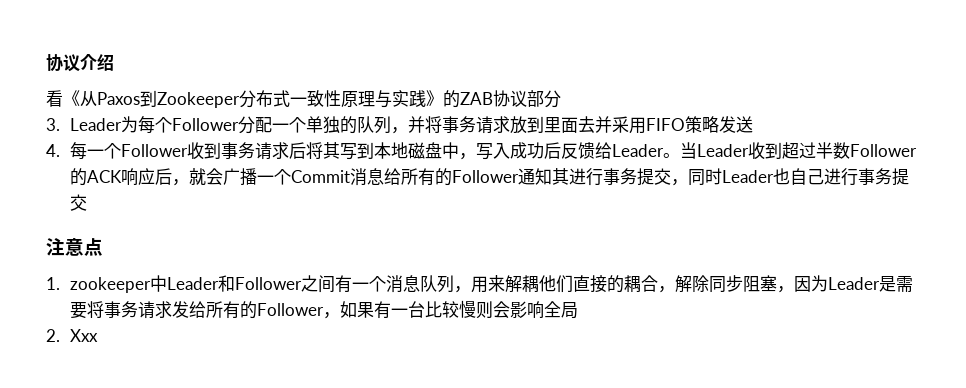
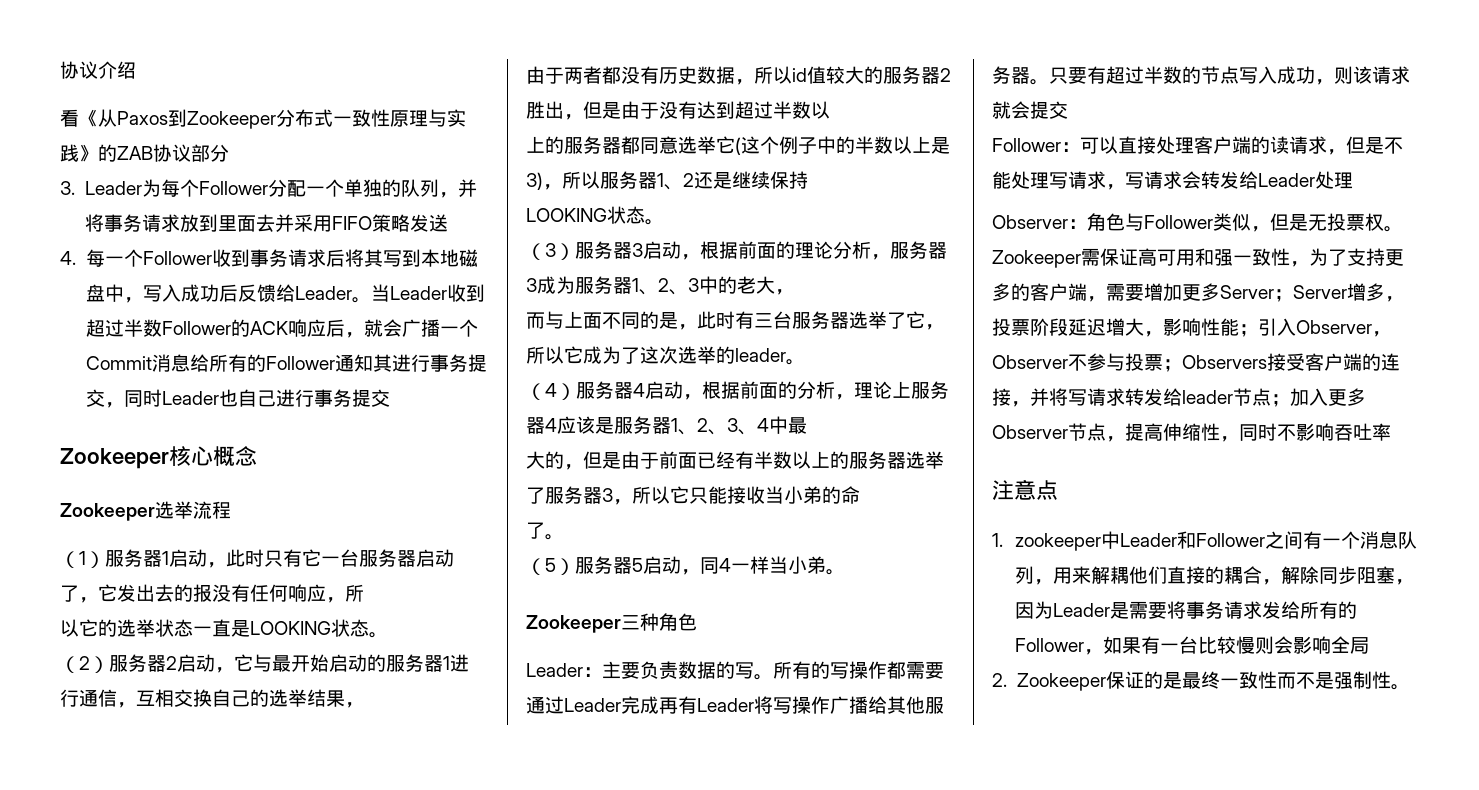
(87, 202) none -> [60,446,257,469] [60,501,231,521] [60,549,454,568] [60,584,364,603] [60,619,388,638] [60,654,469,673] [60,689,364,708] [526,66,951,85] [526,101,830,120] [526,136,950,155] [526,171,808,190] [526,206,664,225] [526,241,947,260] [526,276,794,295] [526,311,944,330] [526,346,805,365] [526,381,949,400] [526,416,807,435] [526,451,944,470] [526,486,860,505] [526,522,564,540] [526,556,845,575] [526,613,697,633] [526,661,944,680] [526,696,944,714] [992,66,1410,85] [992,101,1068,119] [992,136,1403,155] [992,171,1353,190] [992,213,1403,232] [992,248,1404,268] [992,283,1404,302] [992,318,1391,337] [992,353,1400,372] [992,388,1366,407] [992,423,1391,442] // Zookeeper核心概念 // Zookeeper选举流程 // （1）服务器1启动，此时只有它一台服务器启动了，它发出去的报没有任何响应，所 // 以它的选举状态一直是LOOKING状态。 // （2）服务器2启动，它与最开始启动的服务器1进行通信，互相交换自己的选举结果， // 由于两者都没有历史数据，所以id值较大的服务器2胜出，但是由于没有达到超过半数以 // 上的服务器都同意选举它(这个例子中的半数以上是3)，所以服务器1、2还是继续保持 // LOOKING状态。 // （3）服务器3启动，根据前面的理论分析，服务器3成为服务器1、2、3中的老大， // 而与上面不同的是，此时有三台服务器选举了它，所以它成为了这次选举的leader。 // （4）服务器4启动，根据前面的分析，理论上服务器4应该是服务器1、2、3、4中最 // 大的，但是由于前面已经有半数以上的服务器选举了服务器3，所以它只能接收当小弟的命 // 了。 // （5）服务器5启动，同4一样当小弟。 // Zookeeper三种角色 // Leader：主要负责数据的写。所有的写操作都需要通过Leader完成再有Leader将写操作广播给其他服务器。只要有超过半数的节点写入成功，则该请求就会提交 // Follower：可以直接处理客户端的读请求，但是不能处理写请求，写请求会转发给Leader处理 // Observer：角色与Follower类似，但是无投票权。Zookeeper需保证高可用和强一致性，为了支持更多的客户端，需要增加更多Server；Server增多，投票阶段延迟增大，影响性能；引入Observer，Observer不参与投票；Observers接受客户端的连接，并将写请求转发给leader节点；加入更多Observer节点，提高伸缩性，同时不影响吞吐率
[69,329,98,342] Xxx -> [1016,671,1410,691] Zookeeper保证的是最终一致性而不是强制性。

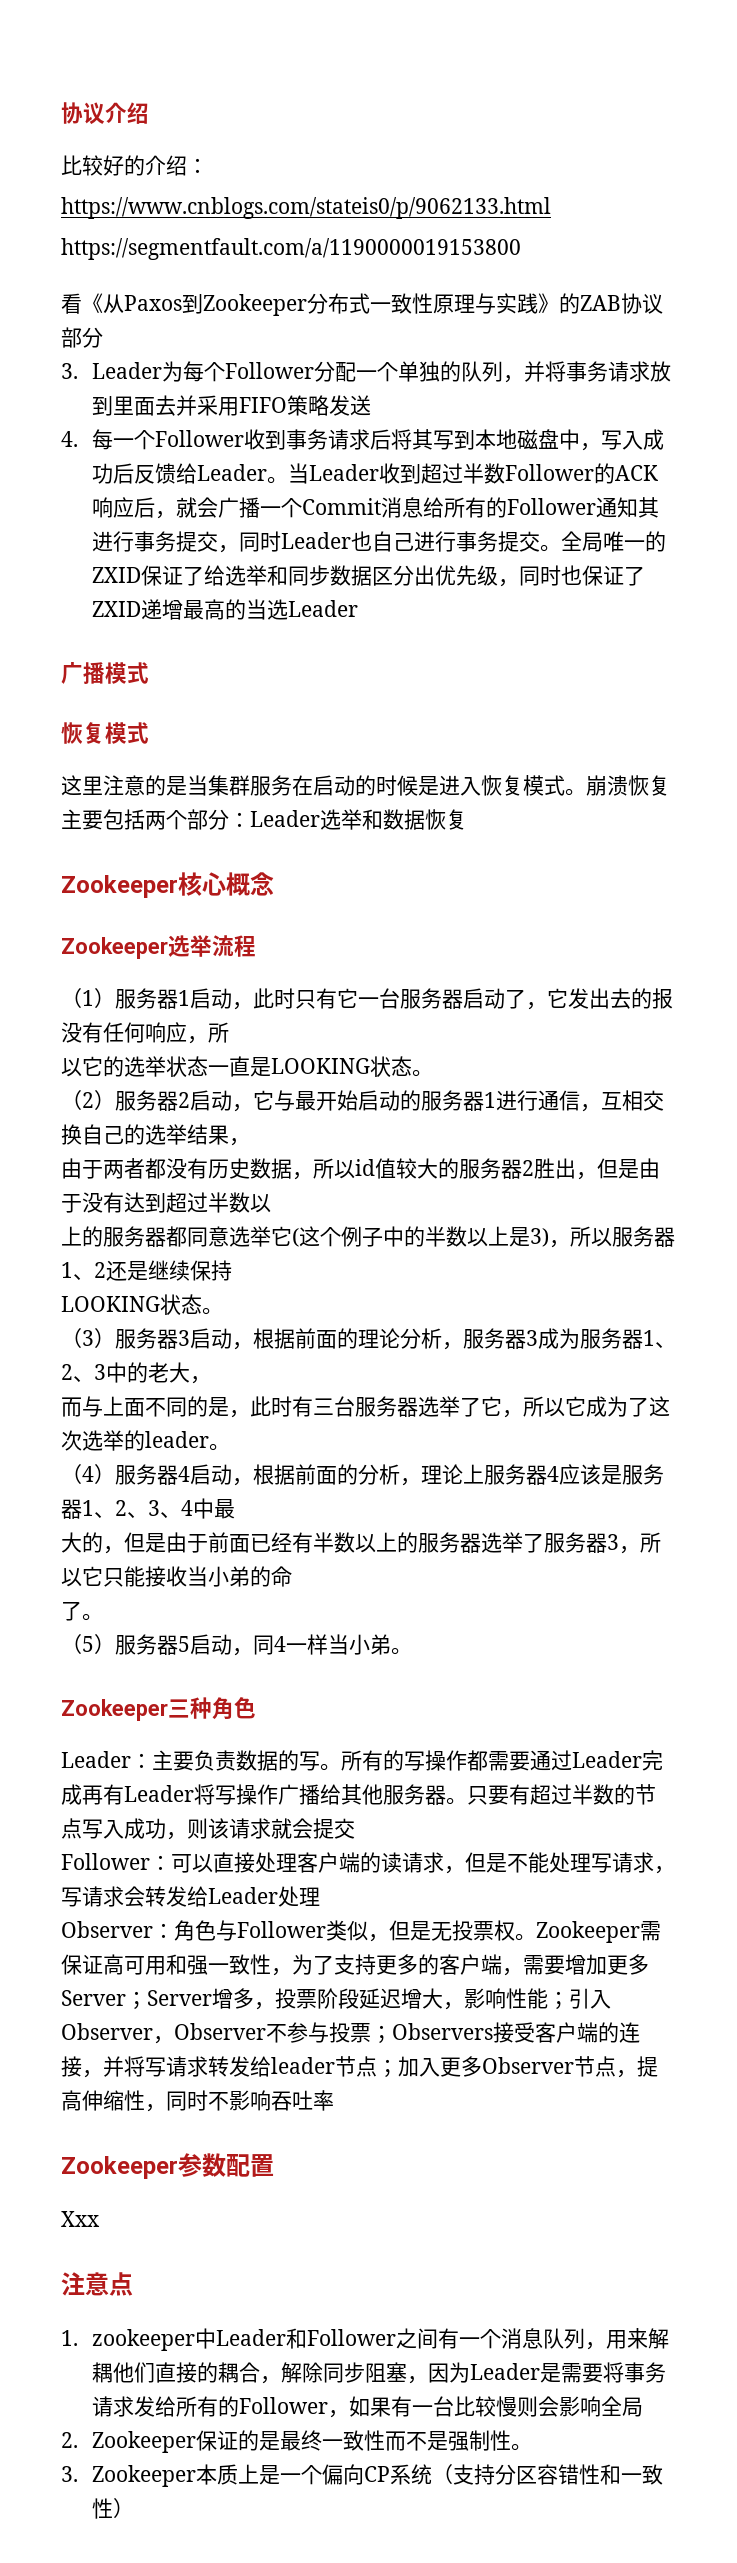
(136, 70) none -> [61,155,208,176] [61,197,551,219] [61,238,521,260] // 比较好的介绍： // https://www.cnblogs.com/stateis0/p/9062133.html // https://segmentfault.com/a/1190000019153800
(390, 398) none -> [540,531,667,552] [92,565,646,587] [92,599,359,620] [61,662,149,684] [61,722,149,744] [61,775,670,796] [61,809,467,830] 。全局唯一的ZXID保证了给选举和同步数据区分出优先级，同时也保证了ZXID递增最高的当选Leader // 广播模式 // 恢复模式 // 这里注意的是当集群服务在启动的时候是进入恢复模式。崩溃恢复主要包括两个部分：Leader选举和数据恢复
(1391, 432) none -> [61,2153,274,2179] [61,2211,100,2227] // Zookeeper参数配置 // Xxx
(1410, 687) none -> [61,2464,664,2487] [92,2498,135,2519] // 3. Zookeeper本质上是一个偏向CP系统（支持分区容错性和一致性）

